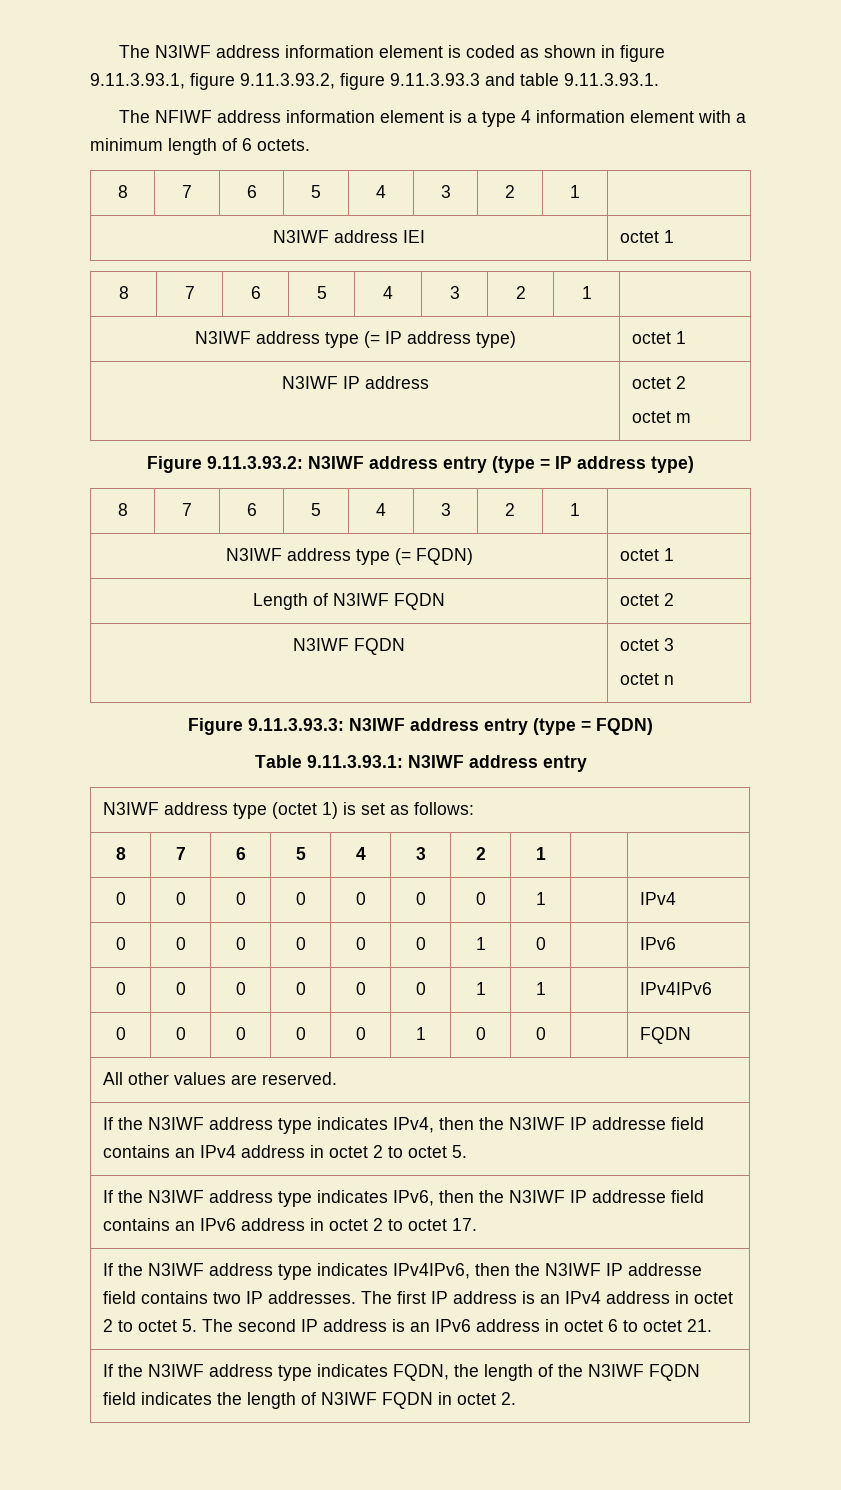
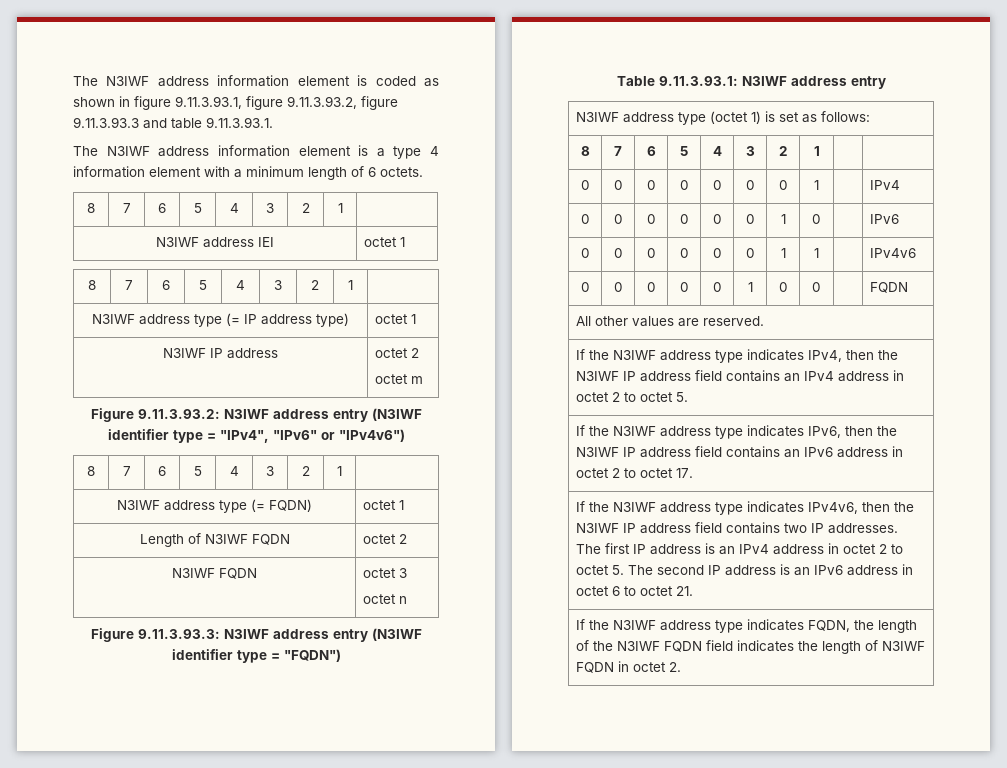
[154,110,212,123] NFIWF -> [106,146,150,156] N3IWF
[492,456,694,473] (type = IP address type) -> [371,408,422,421] [107,429,405,443] (N3IWF identifier type = "IPv4", "IPv6" or "IPv4v6")
[533,718,653,735] (type = FQDN) -> [371,628,422,641] [171,649,341,663] (N3IWF identifier type = "FQDN")
[640,982,713,995] IPv4IPv6 -> [870,248,917,258] IPv4v6
[592,1117,667,1130] addresse -> [640,371,692,382] address
[592,1190,667,1203] addresse -> [640,447,692,458] address
[393,1263,703,1279] IPv4IPv6, then the N3IWF IP addresse -> [808,502,915,514] [576,523,692,534] IPv4v6, then the N3IWF IP address

